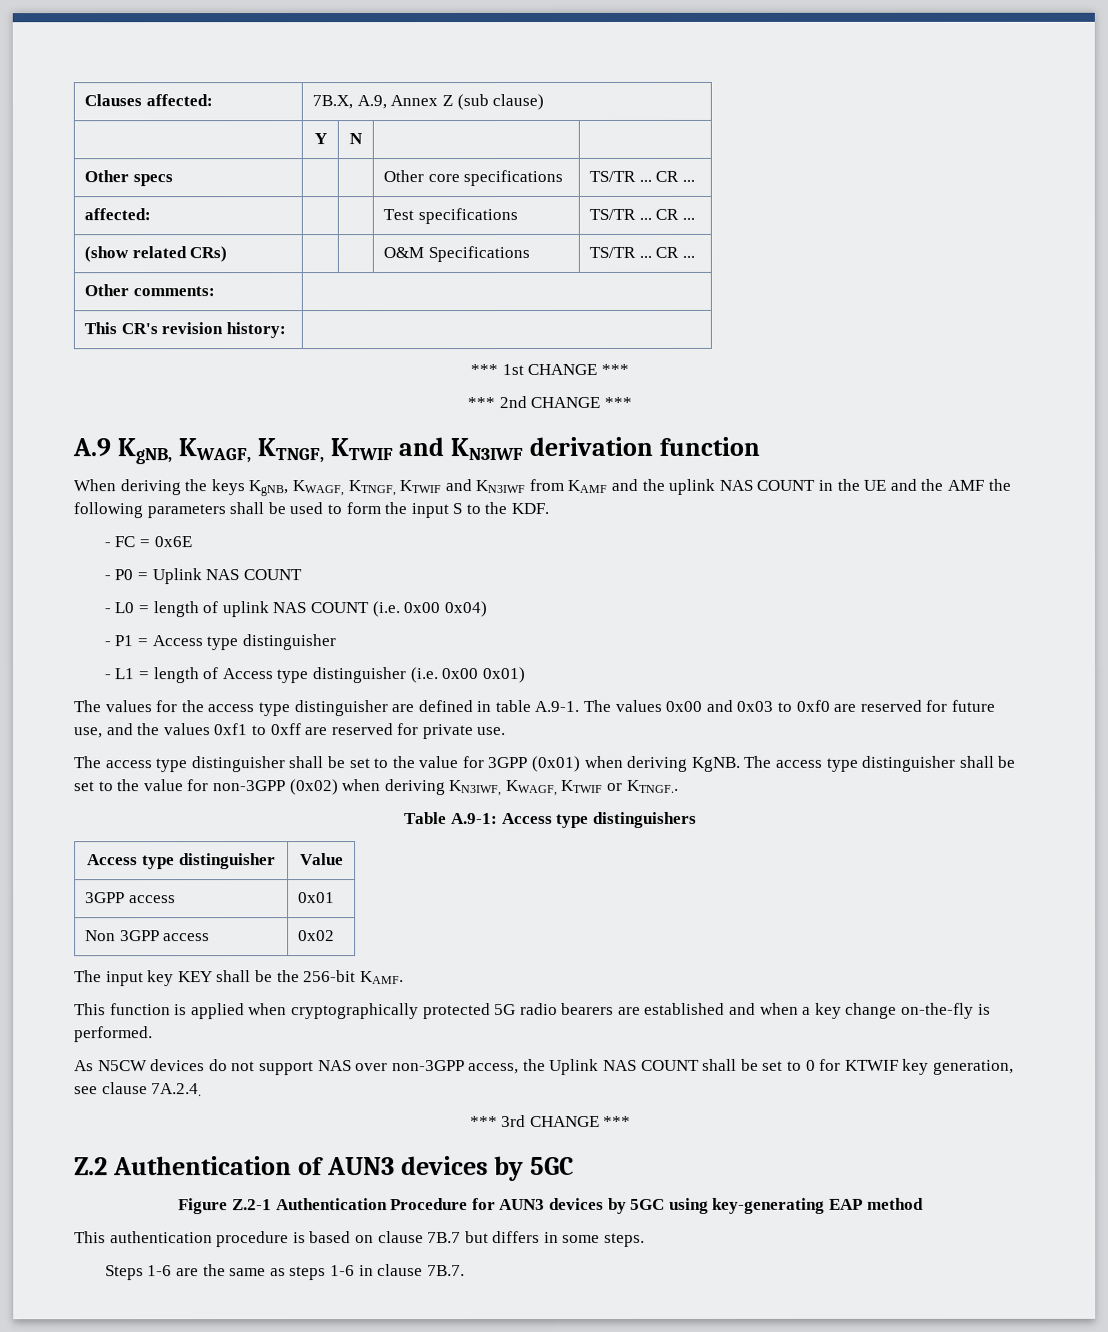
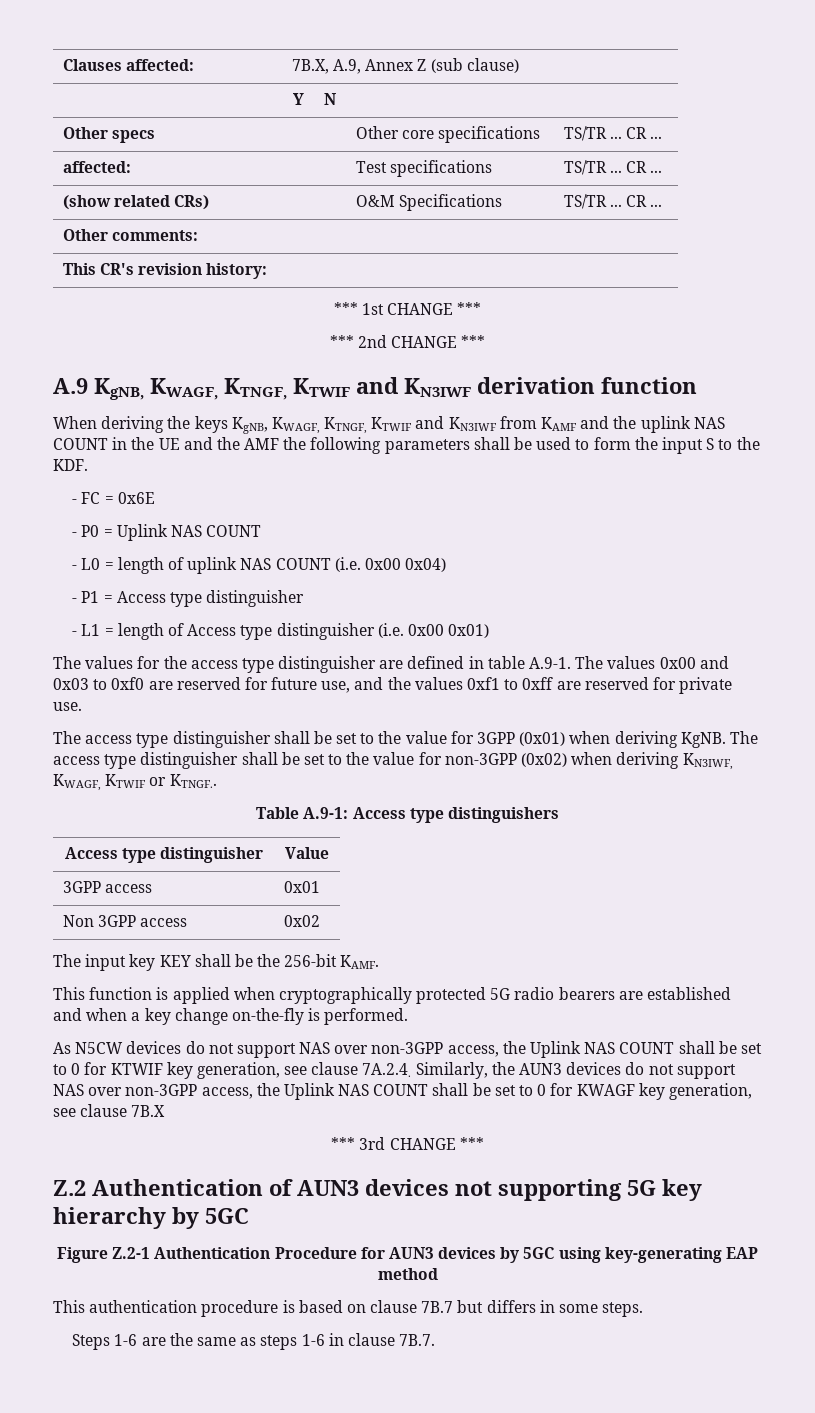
(203, 1090) none -> [415,1062,736,1079] [53,1083,752,1100] [53,1104,166,1117] Similarly, the AUN3 devices do not support NAS over non-3GPP access, the Uplink NAS COUNT shall be set to 0 for KWAGF key generation, see clause 7B.X
(489, 1166) none -> [455,1179,702,1201] [53,1207,166,1229] not supporting 5G key hierarchy

